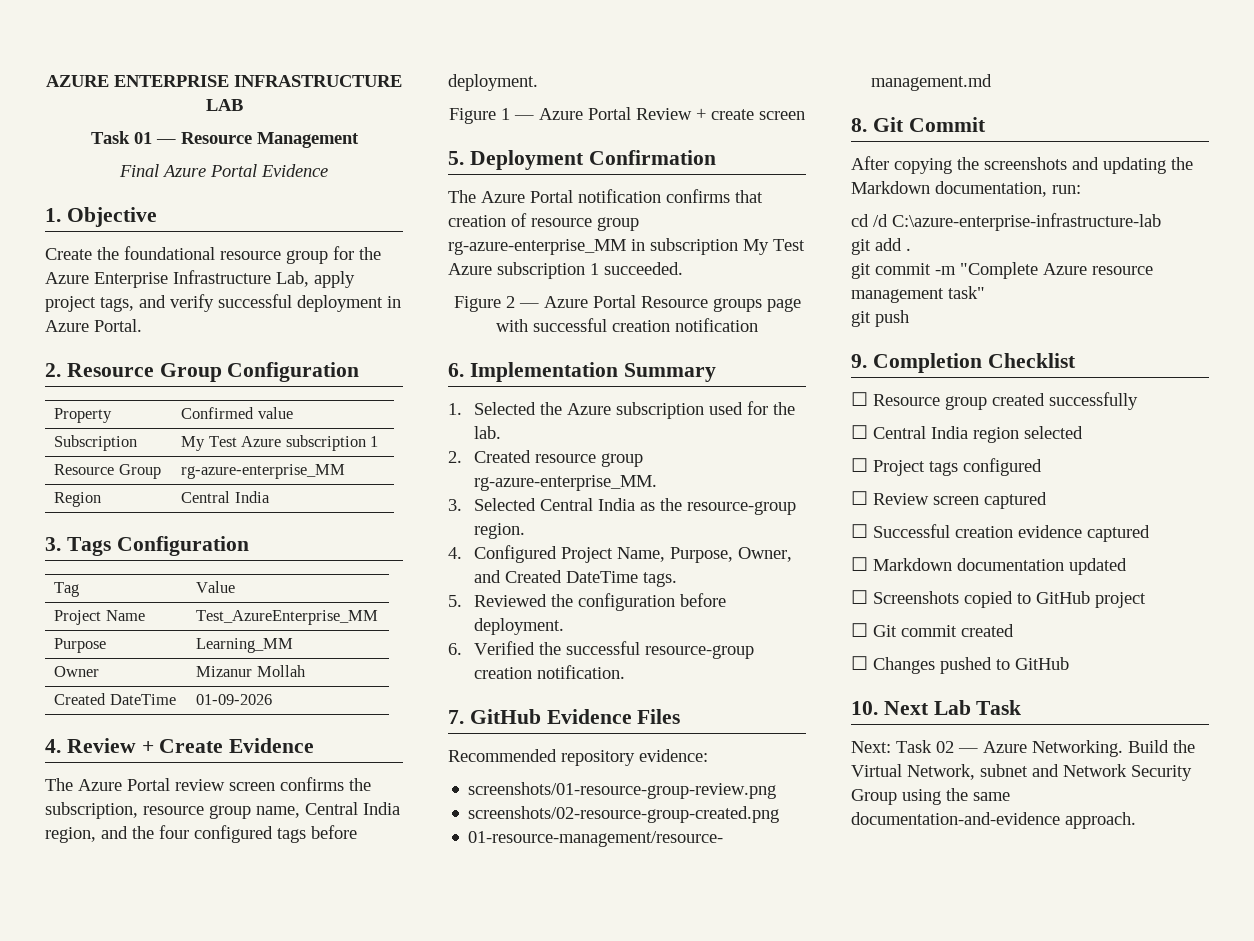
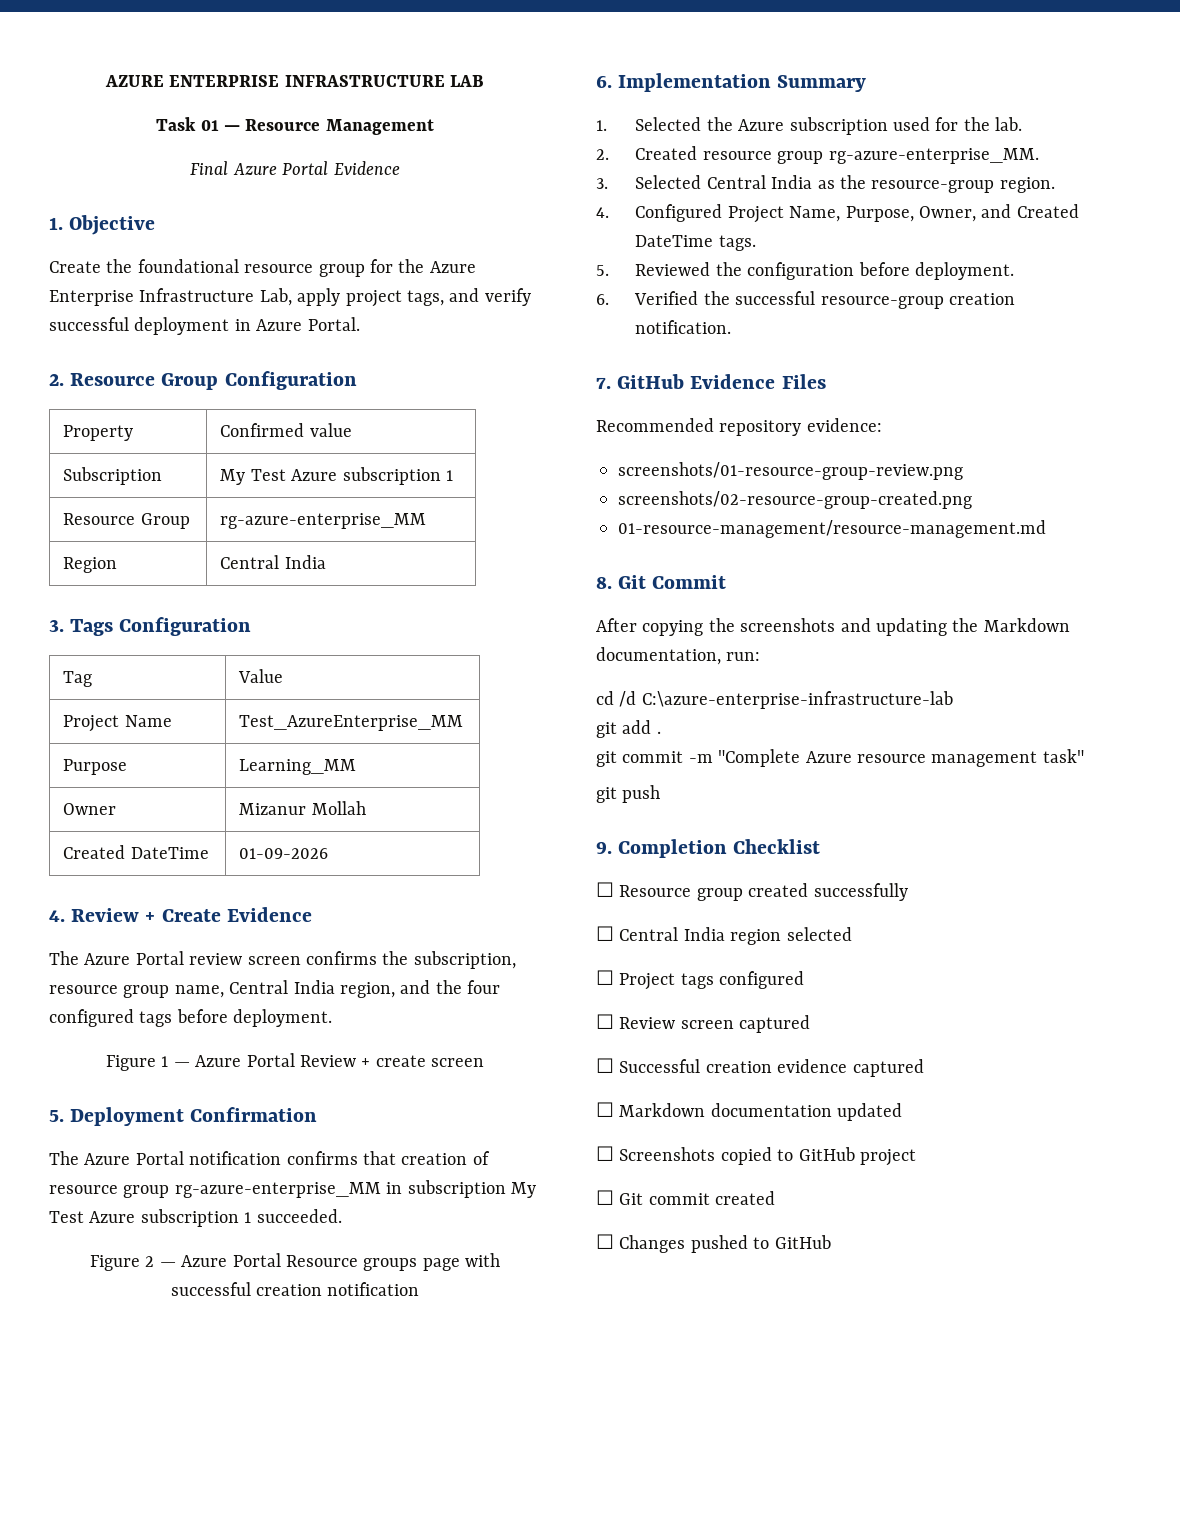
[851,700,1022,715] [851,740,1195,757] [851,764,1192,781] [851,788,1010,805] [851,812,1136,829] // 10. Next Lab Task // Next: Task 02 — Azure Networking. Build the Virtual Network, subnet and Network Security Group using the same documentation-and-evidence approach. -> (831, 1242) none

